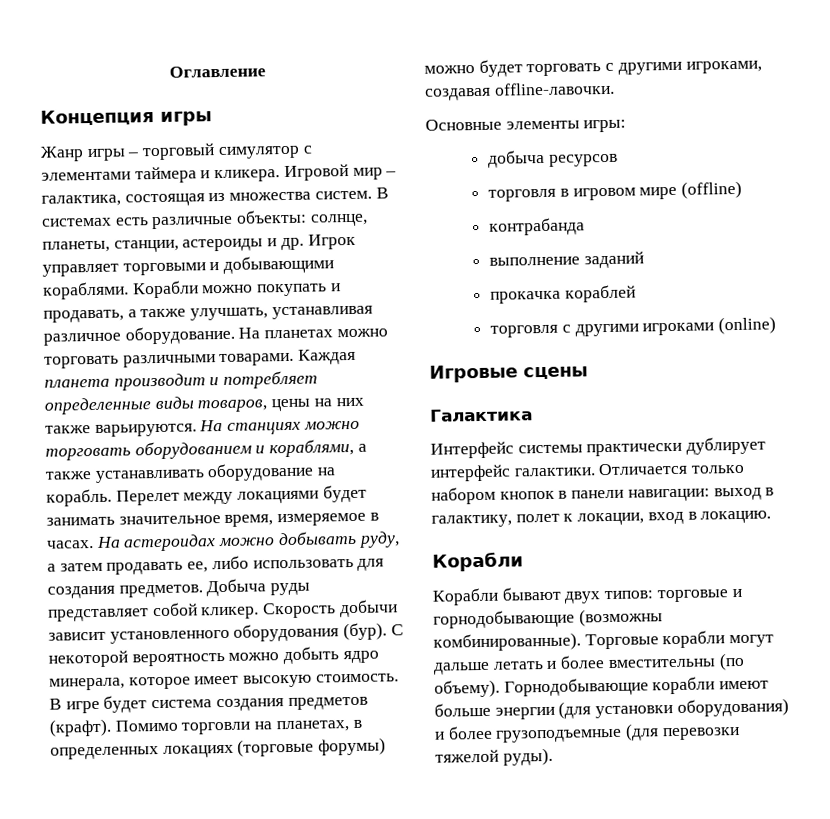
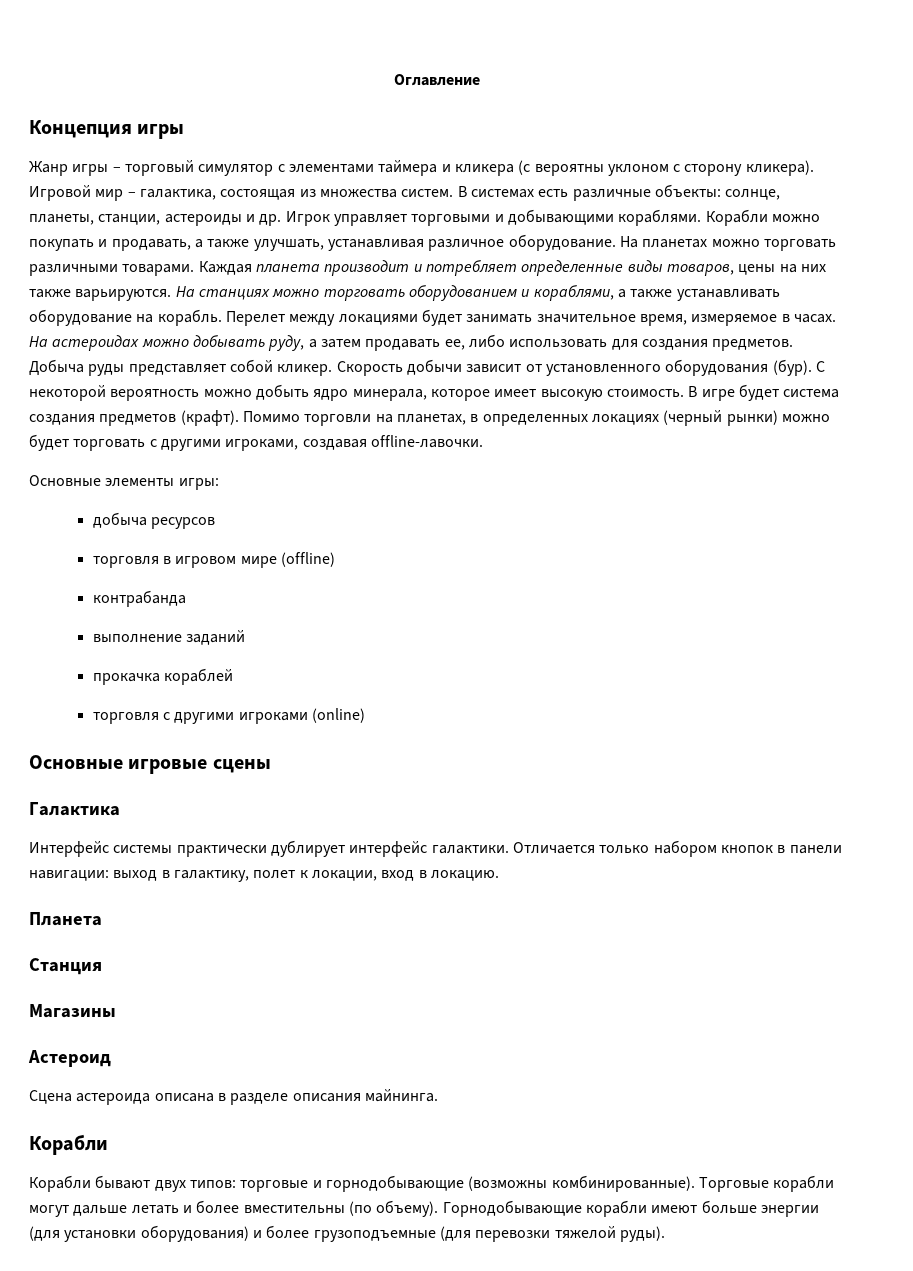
[214,169,281,183] кликера. -> [454,160,814,176] кликера (с вероятны уклоном с сторону кликера).
(106, 636) none -> [525,364,542,372] от
[237,737,387,757] (торговые форумы) -> [663,410,778,426] (черный рынки)
[429,364,518,383] Игровые -> [29,755,208,774] Основные игровые
(772, 517) none -> [29,912,102,926] [29,958,102,975] [29,1004,116,1018] [28,1050,111,1067] [29,1089,438,1105] // Планета // Станция // Магазины // Астероид // Сцена астероида описана в разделе описания майнинга.

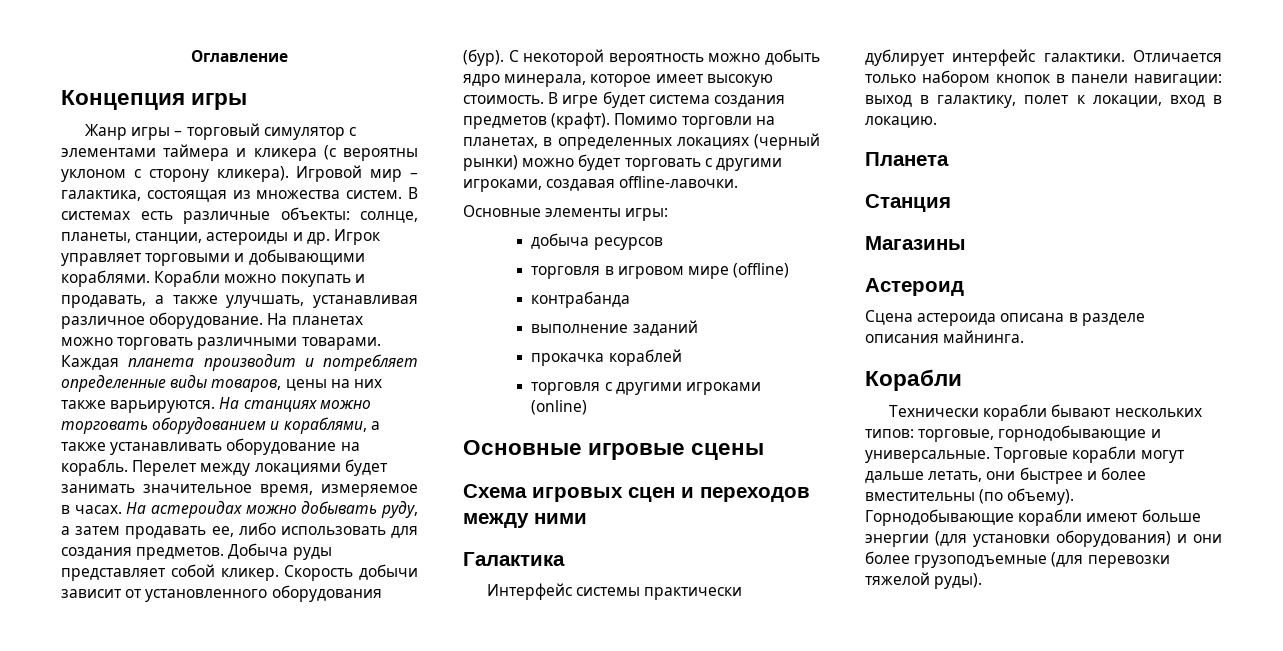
(271, 766) none -> [463,484,810,502] [463,513,587,528] // Схема игровых сцен и переходов между ними
[29,1175,695,1192] Корабли бывают двух типов: торговые и горнодобывающие (возможны комбинированные). -> [889,404,1202,421] [865,425,1161,442] [865,450,990,463] Технически корабли бывают нескольких типов: торговые, горнодобывающие и универсальные.
[131,1205,179,1214] летать -> [928,467,1083,484] летать, они быстрее
(262, 1234) none -> [1193,534,1222,543] они

